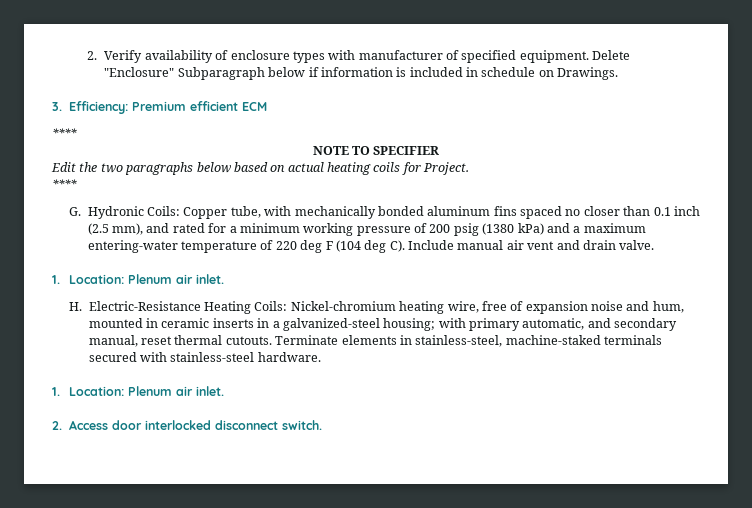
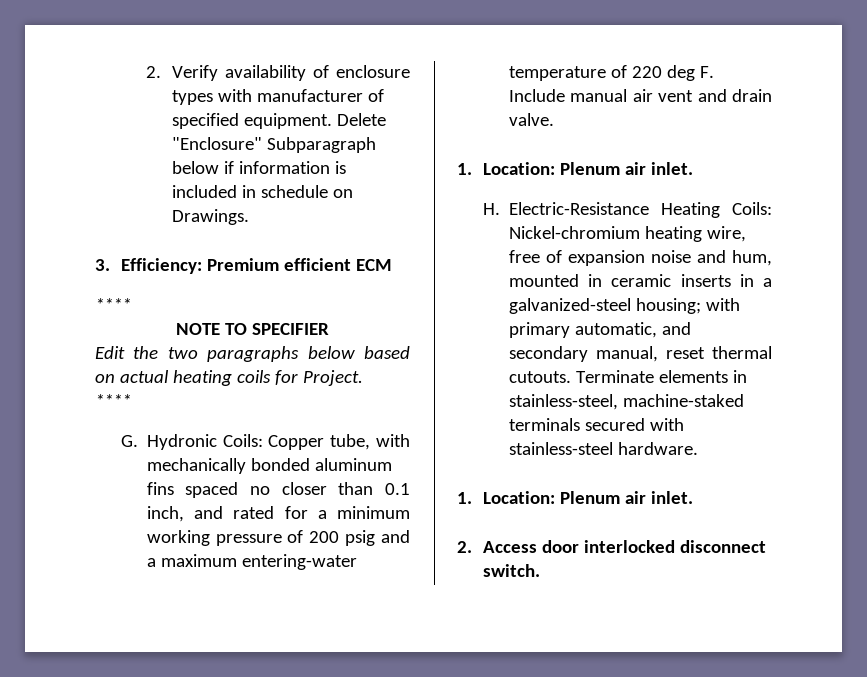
[673,206,700,216] [87,223,144,235] inch (2.5 mm), -> [146,506,184,522] inch,
[482,223,544,235] (1380 kPa) -> (376, 538) none
[325,240,405,253] F (104 deg C). -> [699,66,714,78] F.

